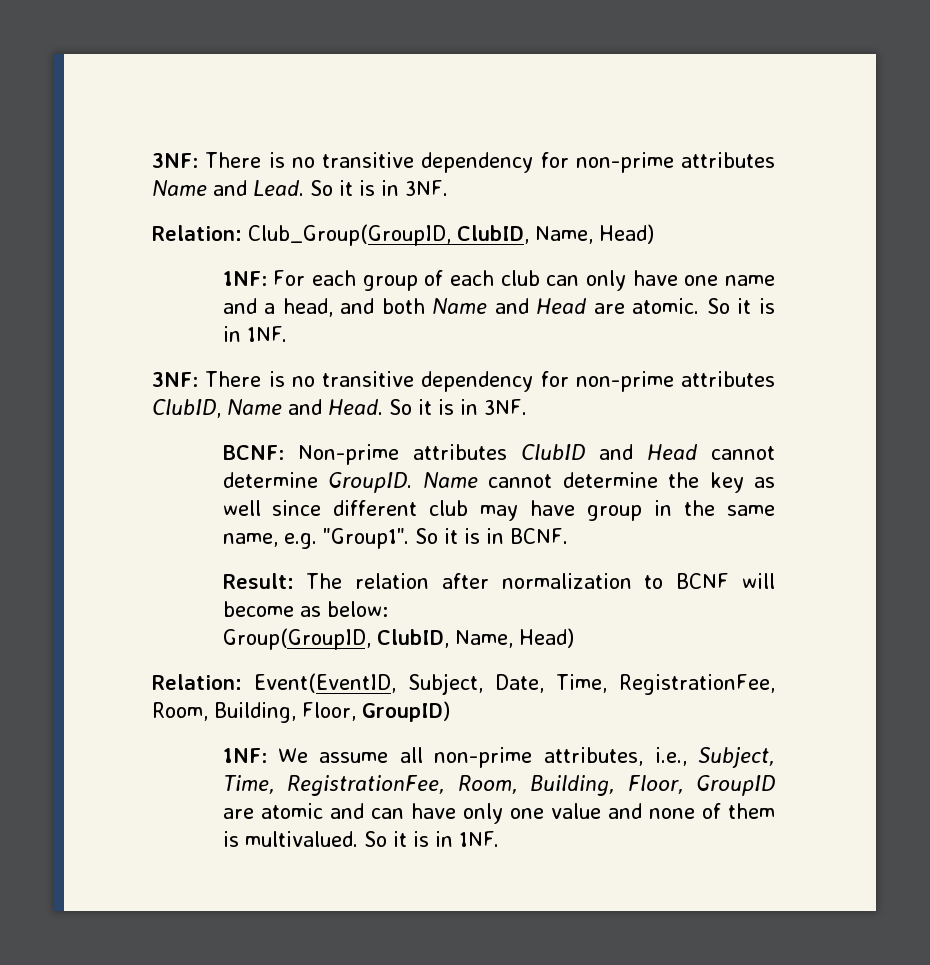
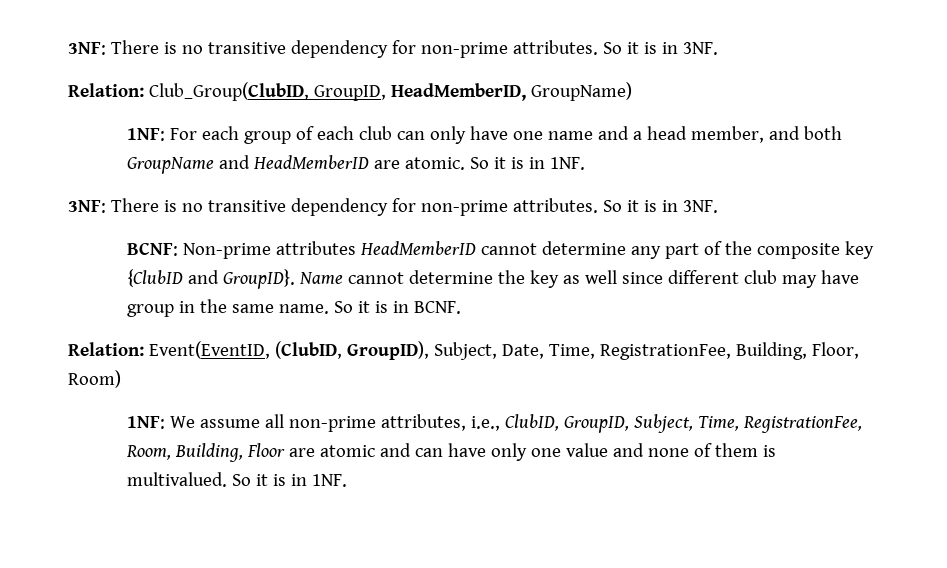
[152,152,775,173] [152,180,304,196] 3NF: There is no transitive dependency for non-prime attributes Name and Lead. -> [68,40,598,58] 3NF: There is no transitive dependency for non-prime attributes.
[248,224,654,246] Club_Group(GroupID, ClubID, Name, Head) -> [148,82,632,101] Club_Group(ClubID, GroupID, HeadMemberID, GroupName)
[282,298,587,317] head, and both Name and Head -> [646,126,842,143] [127,155,370,174] head member, and both GroupName and HeadMemberID
[681,371,775,387] [152,399,383,418] attributes ClubID, Name and Head. -> [512,198,598,213] attributes.
[520,444,775,460] [222,472,412,493] ClubID and Head cannot determine GroupID. -> [360,241,874,259] [127,269,296,289] HeadMemberID cannot determine any part of the composite key {ClubID and GroupID}.
[222,528,410,549] name, e.g. "Group1". -> [279,304,330,314] name.
[222,573,775,589] [222,601,388,617] [222,628,574,650] // Result: The relation after normalization to BCNF will become as below: // Group(GroupID, ClubID, Name, Head) -> (461, 307) none
(397, 683) none -> [274,341,429,360] (ClubID, GroupID),
[152,701,450,723] Room, Building, Floor, GroupID) -> [735,342,859,360] [68,370,121,388] Building, Floor, Room)
(687, 756) none -> [505,414,629,433] ClubID, GroupID,
[627,775,775,796] Floor, GroupID -> [247,443,286,457] Floor

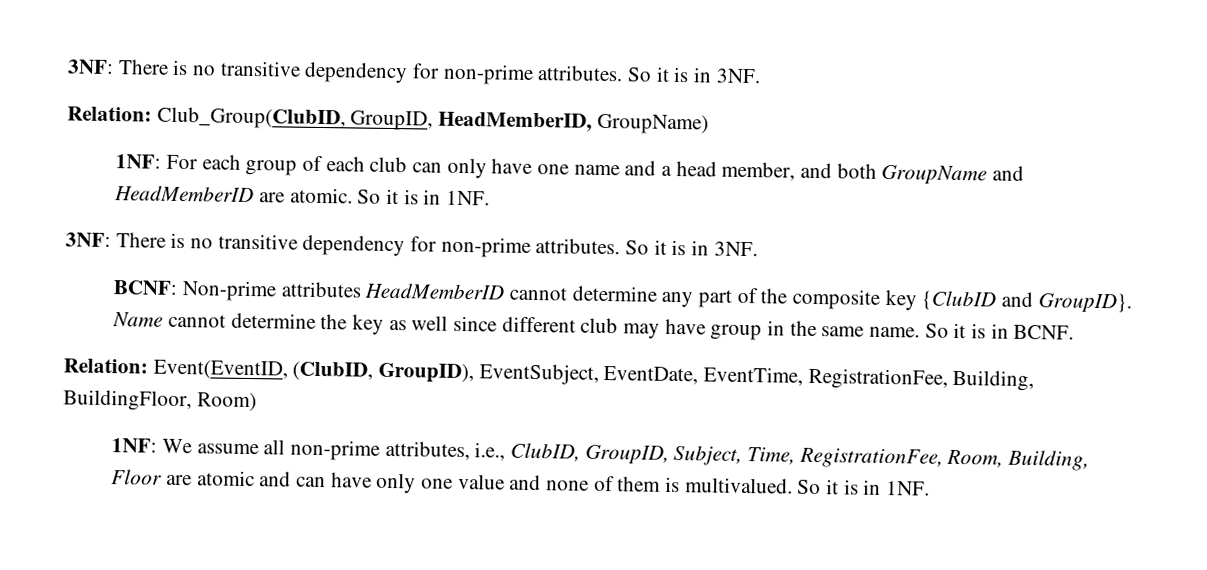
[433,342,595,360] Subject, Date, Time, -> [478,363,804,386] EventSubject, EventDate, EventTime,
[811,342,859,359] Floor, -> [63,389,192,412] BuildingFloor,

